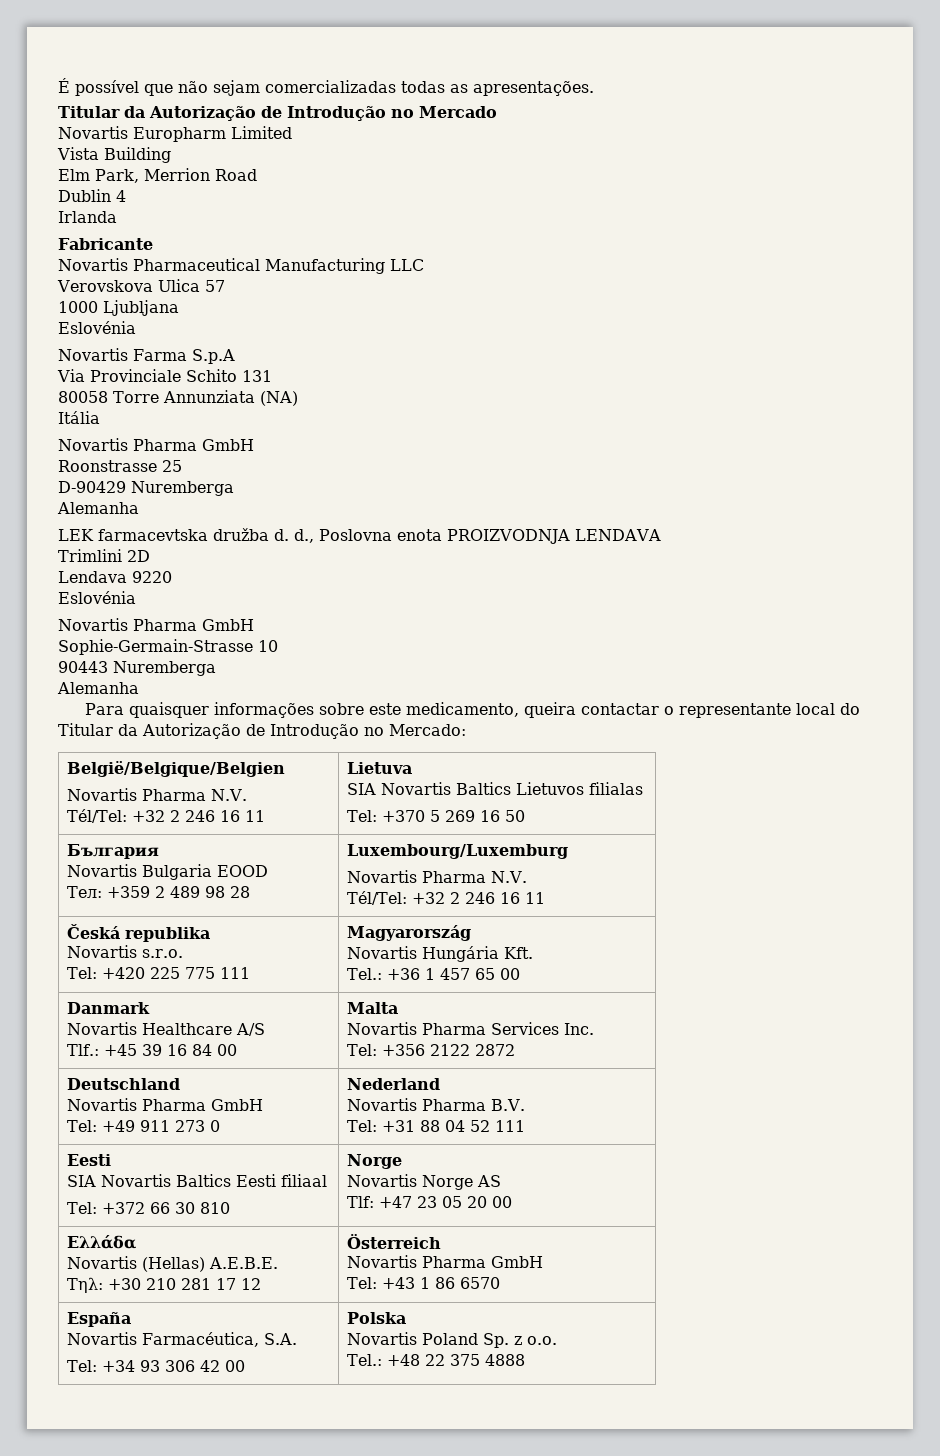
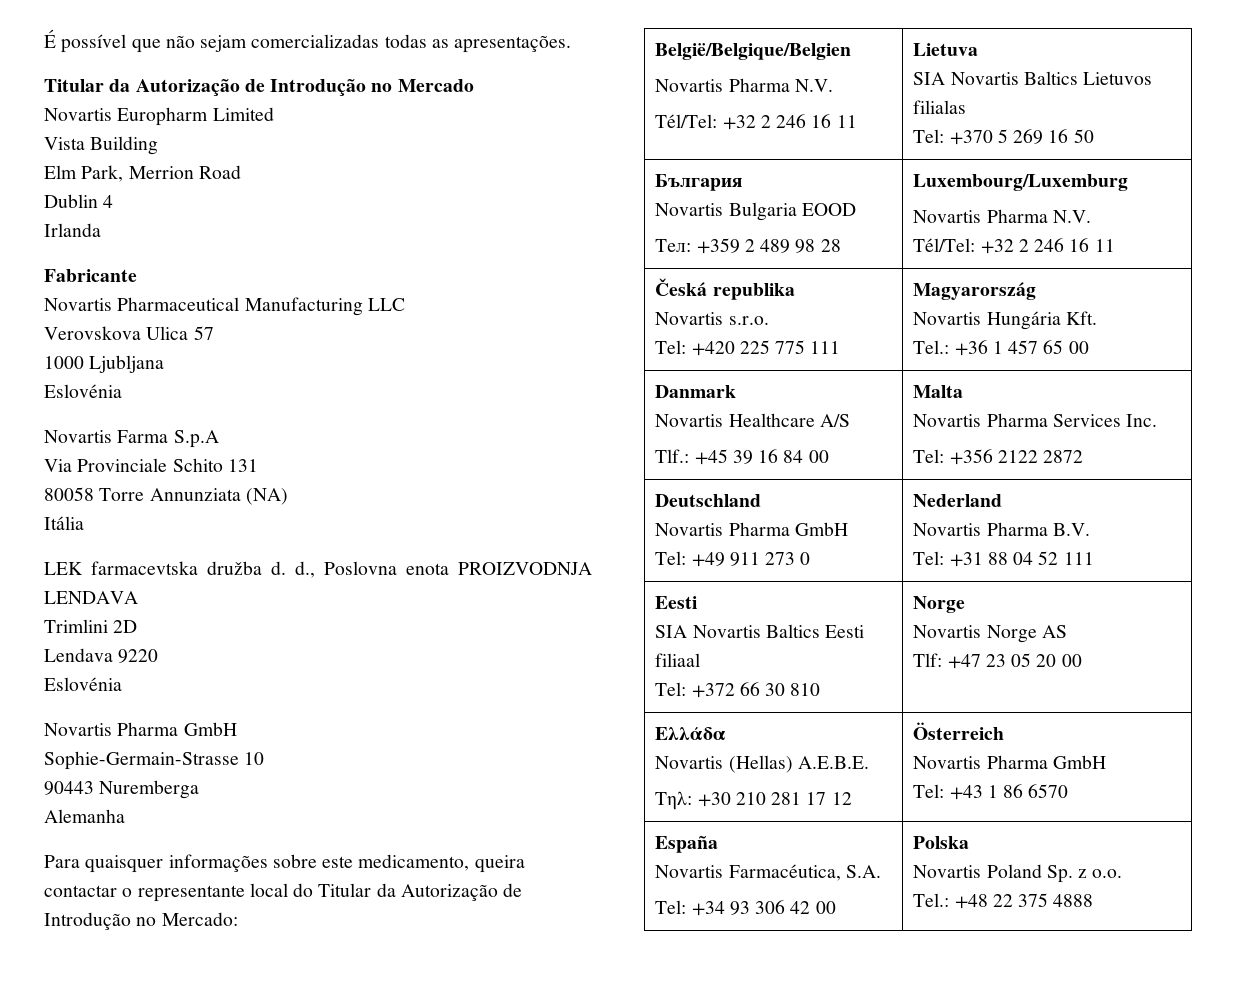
[58,438,254,451] [58,460,182,472] [58,481,234,496] [57,502,139,514] // Novartis Pharma GmbH // Roonstrasse 25 // D-90429 Nuremberga // Alemanha -> (84, 523) none

